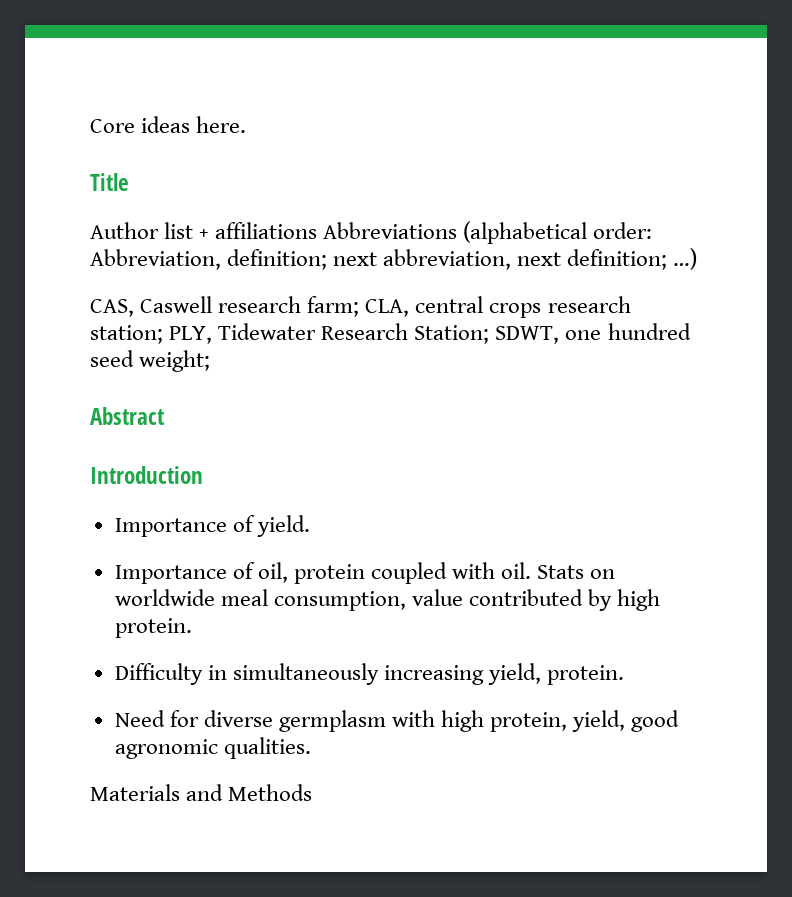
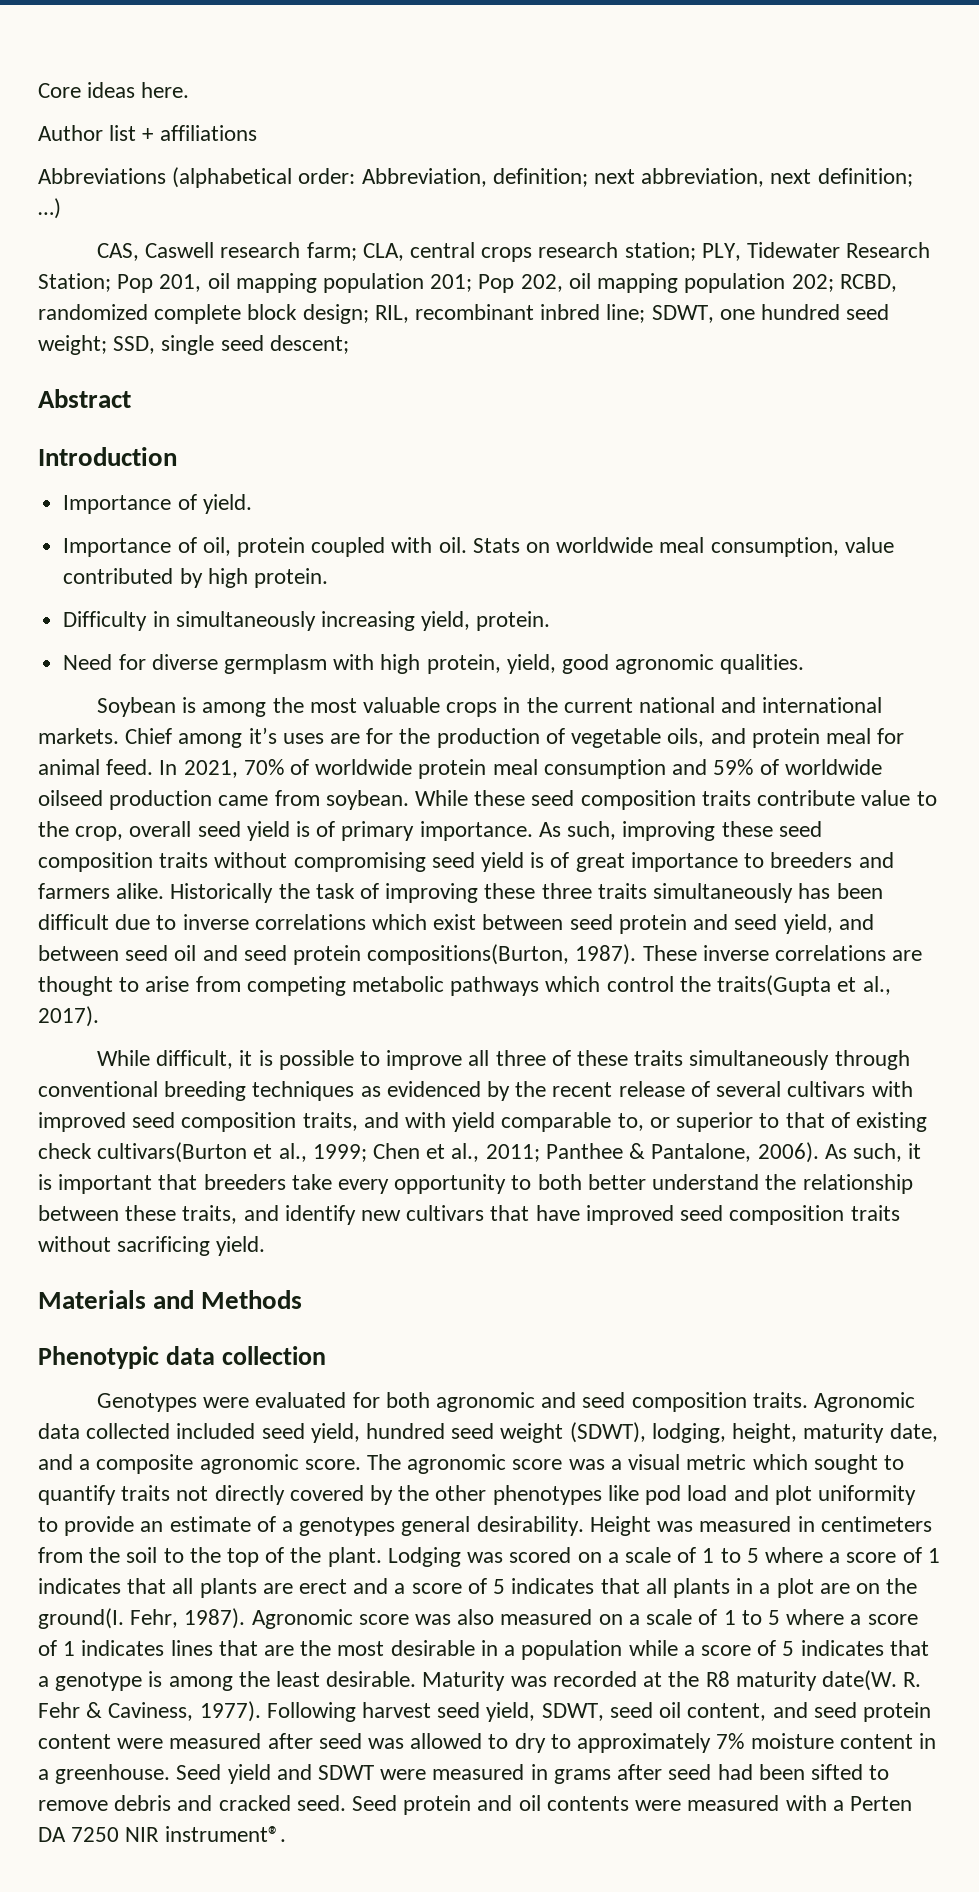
[90,173,129,191] // Title -> (190, 90) none
(318, 230) none -> (257, 133) //
(490, 334) none -> [117,273,897,293] [38,304,646,324] Pop 201, oil mapping population 201; Pop 202, oil mapping population 202; RCBD, randomized complete block design; RIL, recombinant inbred line;
(211, 361) none -> [113,335,349,355] SSD, single seed descent;
[90,784,313,801] Materials and Methods -> [96,697,883,717] [38,727,905,748] [38,759,882,779] [38,790,937,810] [38,821,822,841] [38,852,894,872] [38,883,883,903] [38,914,874,934] [38,944,923,965] [38,975,891,996] [38,1006,99,1027] [96,1050,910,1070] [38,1081,913,1101] [38,1112,927,1132] [38,1142,922,1163] [38,1174,913,1194] [38,1205,900,1225] [38,1236,266,1256] [38,1290,303,1309] [38,1346,326,1369] [96,1392,916,1412] [38,1422,938,1443] [38,1454,904,1474] [38,1485,916,1505] [38,1516,932,1536] [38,1547,940,1567] [38,1578,918,1598] [38,1608,918,1629] [38,1640,929,1660] [38,1670,922,1691] [38,1701,931,1722] [38,1733,936,1753] [38,1764,890,1784] [38,1795,912,1815] [38,1826,286,1842] Soybean is among the most valuable crops in the current national and international markets. Chief among it’s uses are for the production of vegetable oils, and protein meal for animal feed. In 2021, 70% of worldwide protein meal consumption and 59% of worldwide oilseed production came from soybean. While these seed composition traits contribute value to the crop, overall seed yield is of primary importance. As such, improving these seed composition traits without compromising seed yield is of great importance to breeders and farmers alike. Historically the task of improving these three traits simultaneously has been difficult due to inverse correlations which exist between seed protein and seed yield, and between seed oil and seed protein compositions(Burton, 1987). These inverse correlations are thought to arise from competing metabolic pathways which control the traits(Gupta et al., 2017). // While difficult, it is possible to improve all three of these traits simultaneously through conventional breeding techniques as evidenced by the recent release of several cultivars with improved seed composition traits, and with yield comparable to, or superior to that of existing check cultivars(Burton et al., 1999; Chen et al., 2011; Panthee & Pantalone, 2006). As such, it is important that breeders take every opportunity to both better understand the relationship between these traits, and identify new cultivars that have improved seed composition traits without sacrificing yield. // Materials and Methods // Phenotypic data collection // Genotypes were evaluated for both agronomic and seed composition traits. Agronomic data collected included seed yield, hundred seed weight (SDWT), lodging, height, maturity date, and a composite agronomic score. The agronomic score was a visual metric which sought to quantify traits not directly covered by the other phenotypes like pod load and plot uniformity to provide an estimate of a genotypes general desirability. Height was measured in centimeters from the soil to the top of the plant. Lodging was scored on a scale of 1 to 5 where a score of 1 indicates that all plants are erect and a score of 5 indicates that all plants in a plot are on the ground(I. Fehr, 1987). Agronomic score was also measured on a scale of 1 to 5 where a score of 1 indicates lines that are the most desirable in a population while a score of 5 indicates that a genotype is among the least desirable. Maturity was recorded at the R8 maturity date(W. R. Fehr & Caviness, 1977). Following harvest seed yield, SDWT, seed oil content, and seed protein content were measured after seed was allowed to dry to approximately 7% moisture content in a greenhouse. Seed yield and SDWT were measured in grams after seed had been sifted to remove debris and cracked seed. Seed protein and oil contents were measured with a Perten DA 7250 NIR instrument®.

